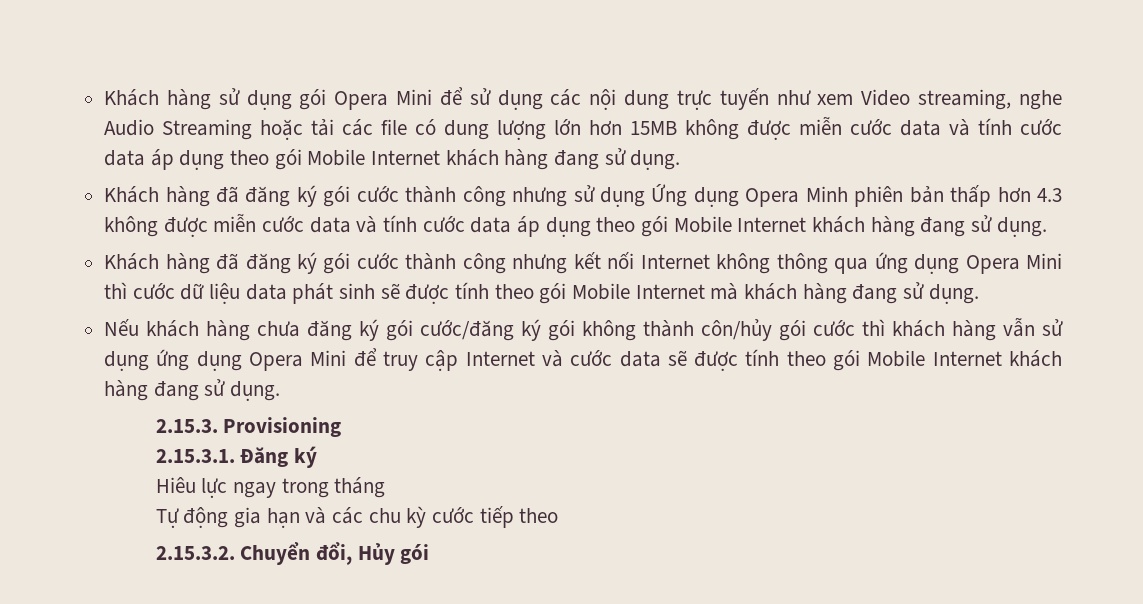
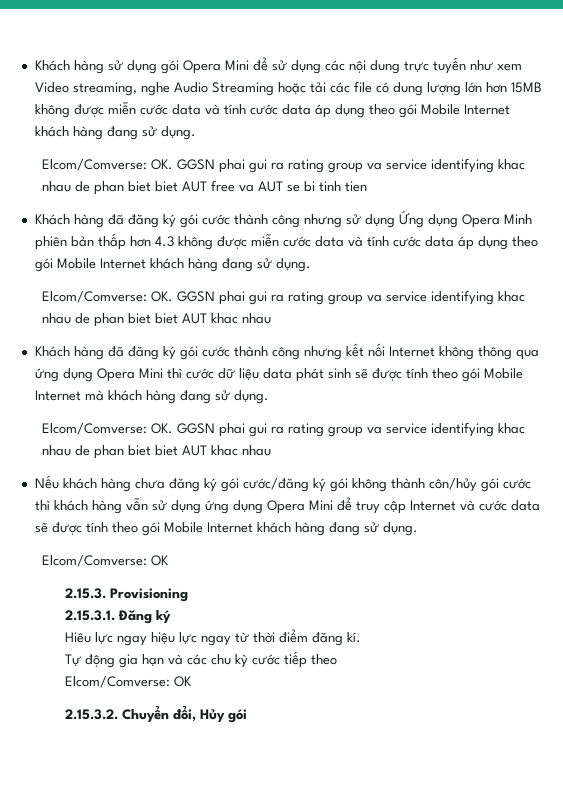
(681, 160) none -> [41,158,525,173] [41,180,367,195] // Elcom/Comverse: OK. GGSN phai gui ra rating group va service identifying khac nhau de phan biet biet AUT free va AUT se bi tinh tien
(1047, 227) none -> [41,290,525,305] [41,313,271,327] // Elcom/Comverse: OK. GGSN phai gui ra rating group va service identifying khac nhau de phan biet biet AUT khac nhau
(979, 294) none -> [41,422,525,437] [41,445,271,459] // Elcom/Comverse: OK. GGSN phai gui ra rating group va service identifying khac nhau de phan biet biet AUT khac nhau
(281, 391) none -> [41,555,168,567] // Elcom/Comverse: OK
[281,477,386,498] trong tháng -> [150,629,361,646] hiệu lực ngay từ thời điểm đăng kí.
(559, 515) none -> [64,676,191,688] // Elcom/Comverse: OK

